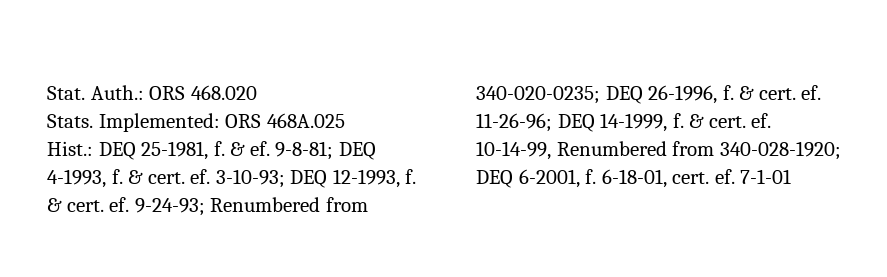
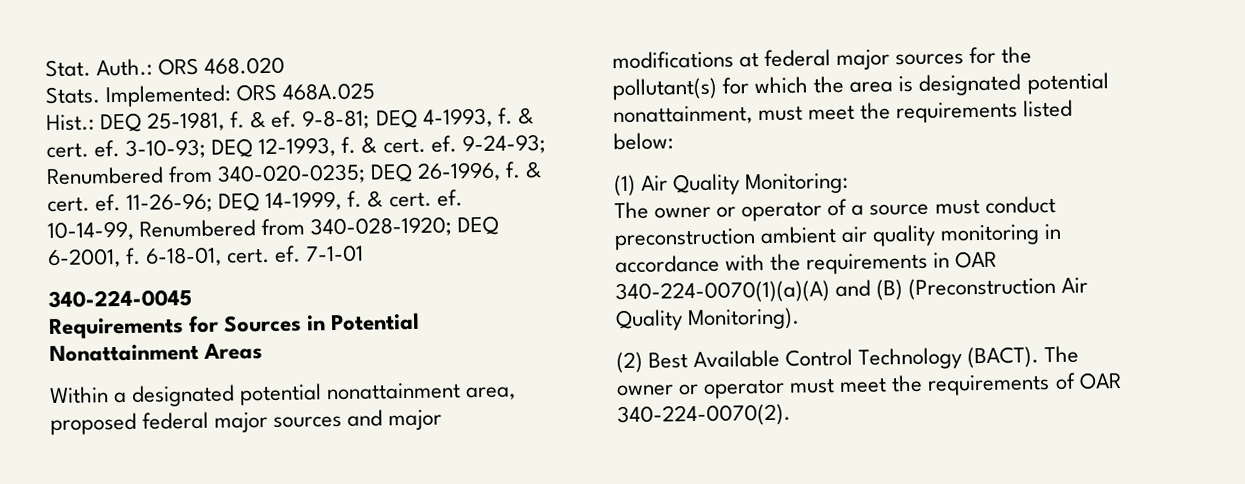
(792, 176) none -> [48,289,192,309] [49,312,421,340] [49,343,264,363] [49,382,517,407] [50,409,443,436] [612,46,1033,70] [612,72,1109,101] [613,99,1074,126] [613,132,674,151] [614,172,850,197] [614,195,1056,222] [614,223,1062,251] [615,250,998,275] [615,276,1089,305] [615,307,801,332] [616,345,1080,374] [616,372,1122,399] [617,403,791,428] // 340-224-0045 // Requirements for Sources in Potential Nonattainment Areas // Within a designated potential nonattainment area, proposed federal major sources and major modifications at federal major sources for the pollutant(s) for which the area is designated potential nonattainment, must meet the requirements listed below: // (1) Air Quality Monitoring: // The owner or operator of a source must conduct preconstruction ambient air quality monitoring in accordance with the requirements in OAR 340-224-0070(1)(a)(A) and (B) (Preconstruction Air Quality Monitoring). // (2) Best Available Control Technology (BACT). The owner or operator must meet the requirements of OAR 340-224-0070(2).

